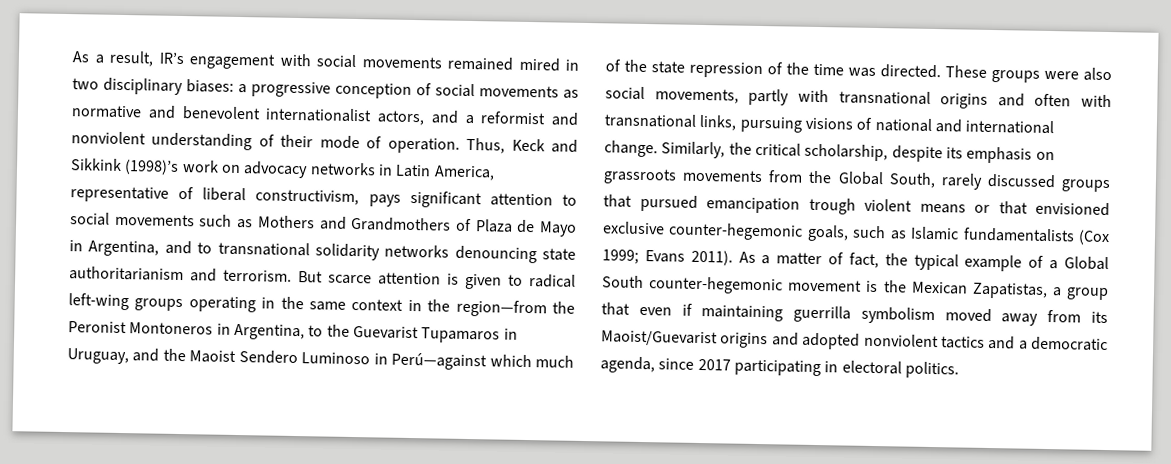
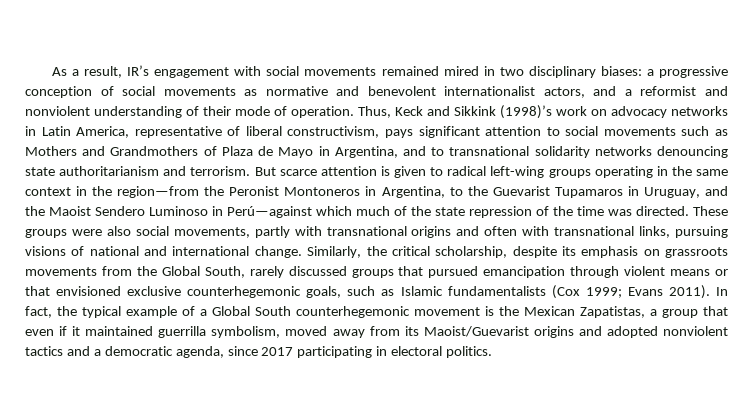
[808,197,856,215] trough -> [570,266,620,278] through
[668,222,804,241] counter-hegemonic -> [187,286,302,298] counterhegemonic
[738,251,845,266] As a matter of -> [716,287,729,296] In
[648,276,784,295] counter-hegemonic -> [296,306,410,318] counterhegemonic
[701,305,935,325] maintaining guerrilla symbolism -> [72,326,281,338] it maintained guerrilla symbolism,

